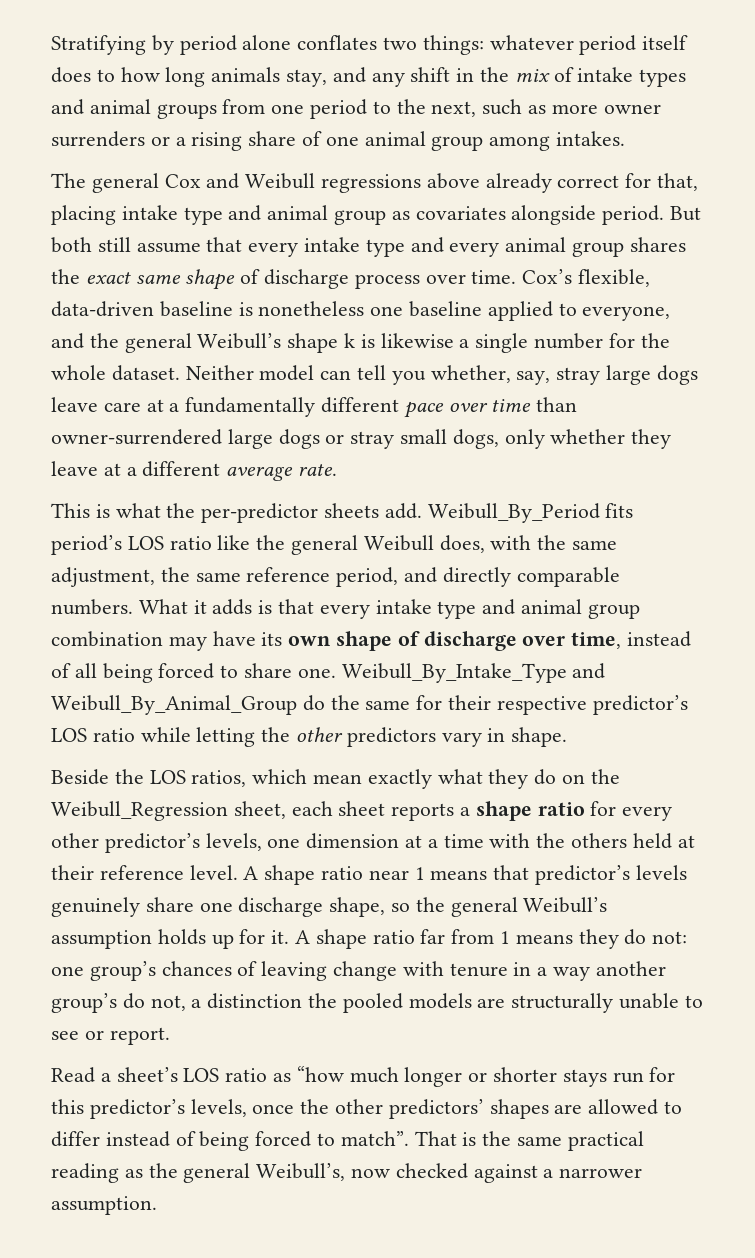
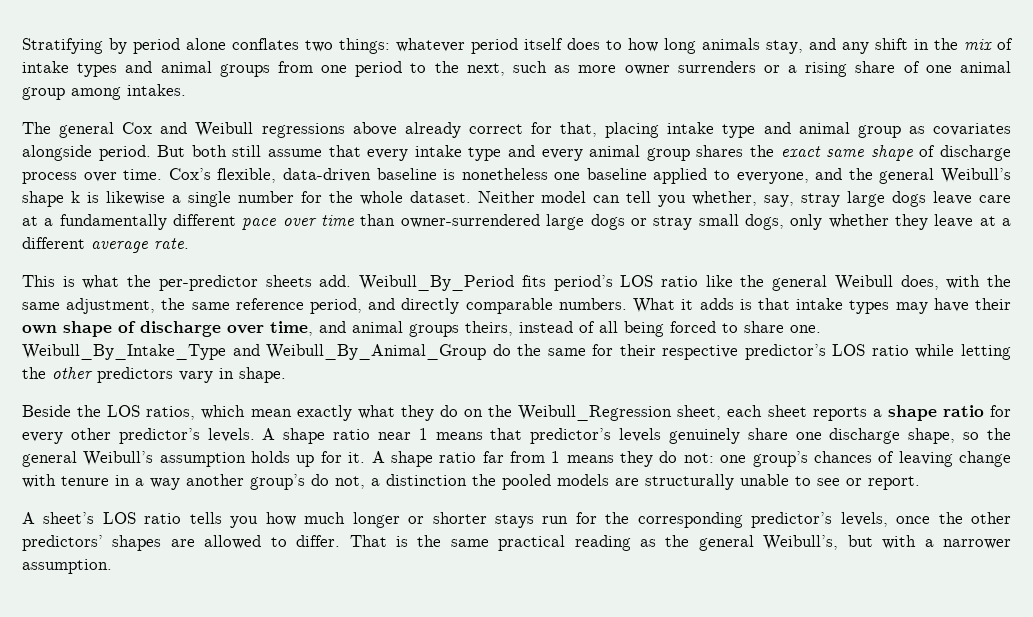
[319,599,640,619] [51,631,163,647] every intake type and animal group combination -> [796,298,890,314] intake types
[261,632,283,646] its -> [975,298,1012,310] their
(622, 640) none -> [319,321,513,337] and animal groups theirs,
[205,833,695,851] [51,865,238,880] levels, one dimension at a time with the others held at their reference level. -> [207,428,255,442] levels.
[51,1067,111,1083] Read a -> [22,512,35,524] A
[273,1066,344,1082] as “how -> [189,512,296,528] tells you how
[51,1099,84,1114] this -> [605,512,743,528] the corresponding
[51,1131,409,1151] differ instead of being forced to match”. -> [296,535,341,547] differ.
[351,1163,538,1183] now checked against -> [847,535,917,549] but with

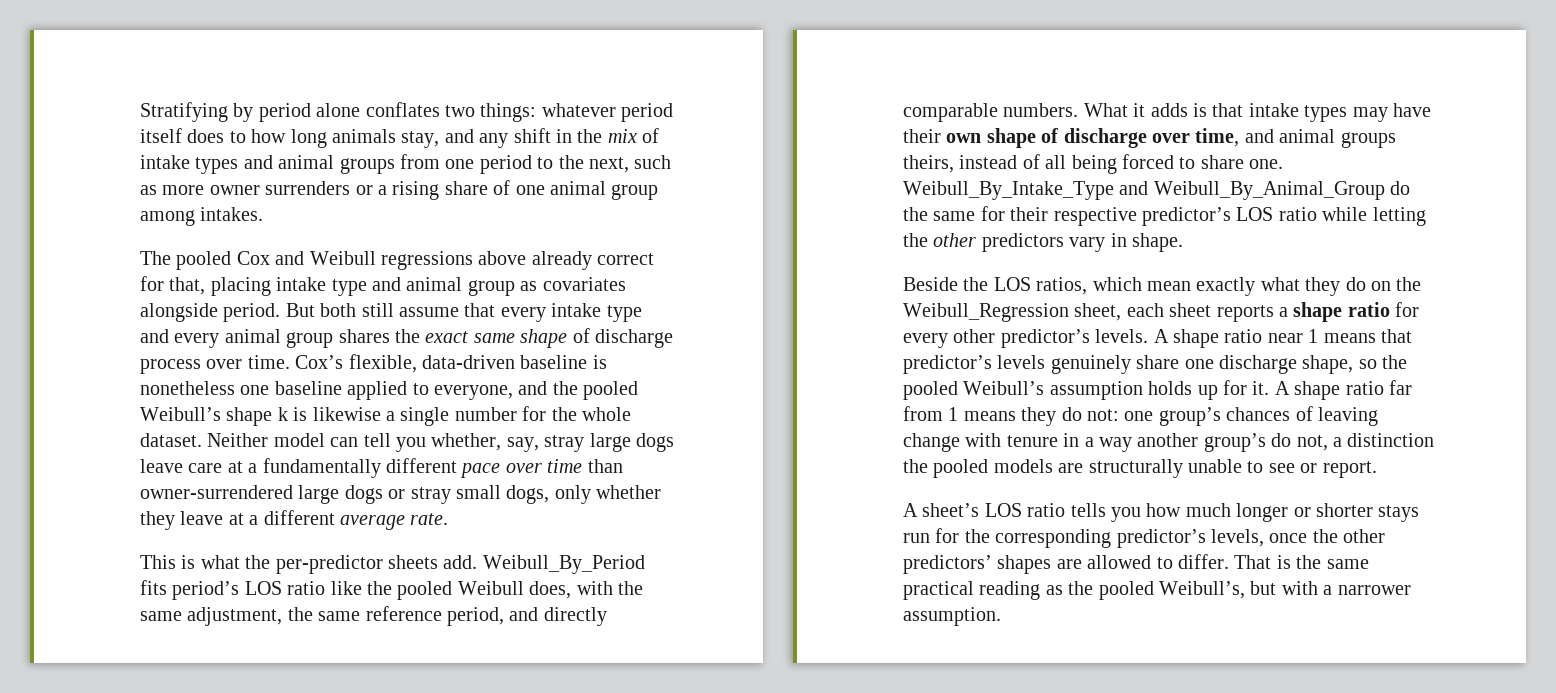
[59,122,115,138] general -> [176,251,232,270] pooled
[879,168,935,184] general -> [583,381,639,400] pooled
[772,275,828,291] general -> [397,581,453,600] pooled
[22,451,77,467] general -> [903,381,958,400] pooled
[698,535,754,551] general -> [1098,581,1154,600] pooled

